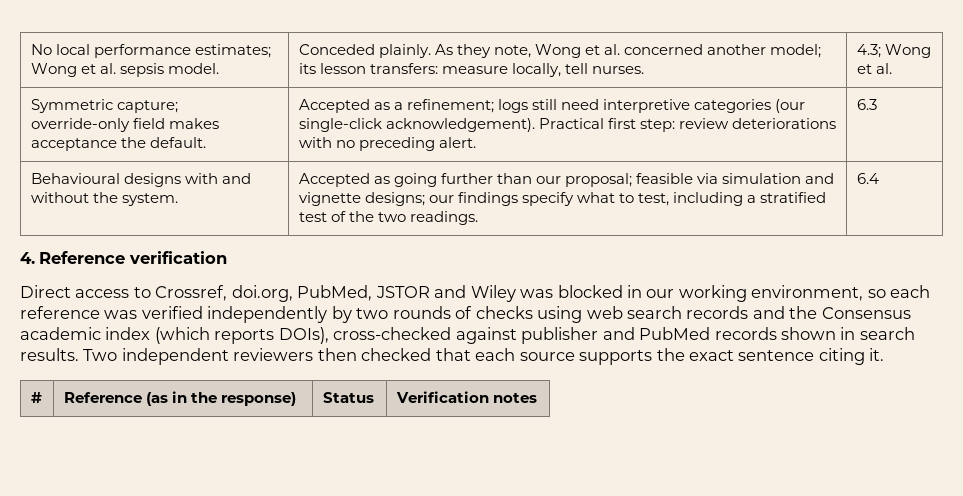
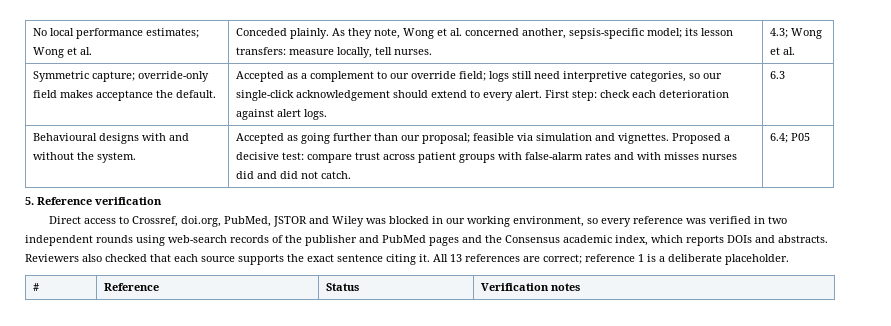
[119,63,219,77] sepsis model. -> (93, 51) none
[707,44,767,55] another -> [522,28,645,39] another, sepsis-specific
[406,99,806,113] [298,118,836,132] [298,137,476,151] refinement; logs still need interpretive categories (our single-click acknowledgement). Practical first step: review deteriorations with no preceding alert. -> [310,71,723,82] [236,90,730,101] [236,109,328,120] complement to our override field; logs still need interpretive categories, so our single-click acknowledgement should extend to every alert. First step: check each deterioration against alert logs.
[298,192,827,206] [298,211,478,225] [856,173,879,184] [20,252,35,264] vignette designs; our findings specify what to test, including a stratified test of the two readings. | 6.4 // 4. -> [618,133,731,144] [236,152,738,163] [236,171,352,179] [770,133,811,143] [25,197,34,205] vignettes. Proposed a decisive test: compare trust across patient groups with false-alarm rates and with misses nurses did and did not catch. | 6.4; P05 // 5.
[890,285,931,298] each -> [601,218,632,227] every
[207,306,911,323] [20,327,915,344] [20,348,357,365] independently by two rounds of checks using web search records and the Consensus academic index (which reports DOIs), cross-checked against publisher and PubMed records shown in search results. Two independent reviewers then -> [754,216,788,224] [25,235,828,246] [25,254,102,262] in two independent rounds using web-search records of the publisher and PubMed pages and the Consensus academic index, which reports DOIs and abstracts. Reviewers also
[30,392,42,403] [63,391,296,406] // # | Reference (as in the response) -> [433,254,789,265] [33,283,40,291] [104,283,160,291] All 13 references are correct; reference 1 is a deliberate placeholder. // # | Reference

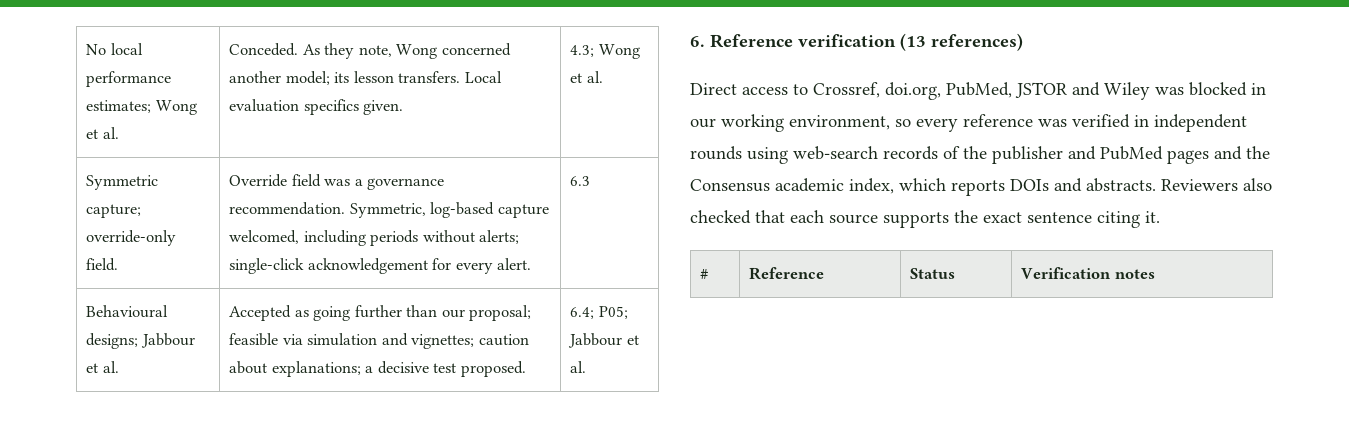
[236,28,330,39] Conceded plainly. -> [229,43,299,56] Conceded.
[437,28,734,39] [236,47,433,58] et al. concerned another, sepsis-specific model; its lesson transfers: measure locally, tell nurses. -> [441,43,511,56] [229,71,502,85] [229,99,404,115] concerned another model; its lesson transfers. Local evaluation specifics given.
[33,90,217,101] [236,71,723,82] [236,90,730,101] [236,109,328,120] [770,71,786,79] [33,133,190,144] [33,152,137,163] field makes acceptance the default. | Accepted as a complement to our override field; logs still need interpretive categories, so our single-click acknowledgement should extend to every alert. First step: check each deterioration against alert logs. | 6.3 // Behavioural designs with and without the system. -> [86,258,119,271] [229,174,445,190] [229,202,549,218] [229,230,520,246] [229,258,532,274] [570,176,591,186] [86,305,169,318] [86,333,195,349] [86,361,119,373] field. | Override field was a governance recommendation. Symmetric, log-based capture welcomed, including periods without alerts; single-click acknowledgement for every alert. | 6.3 // Behavioural designs; Jabbour et al.
[618,133,731,144] [236,152,738,163] [236,171,352,179] [770,133,811,143] [25,197,34,205] vignettes. Proposed a decisive test: compare trust across patient groups with false-alarm rates and with misses nurses did and did not catch. | 6.4; P05 // 5. -> [411,334,529,349] [229,361,526,377] [570,306,628,319] [568,333,639,348] [570,361,587,373] [690,36,705,47] vignettes; caution about explanations; a decisive test proposed. | 6.4; P05; Jabbour et al. // 6.
(162, 201) none -> [900,33,1023,51] (13 references)
[768,216,788,224] two -> (1149, 121) none
[433,254,789,265] All 13 references are correct; reference 1 is a deliberate placeholder. -> (1160, 217) none

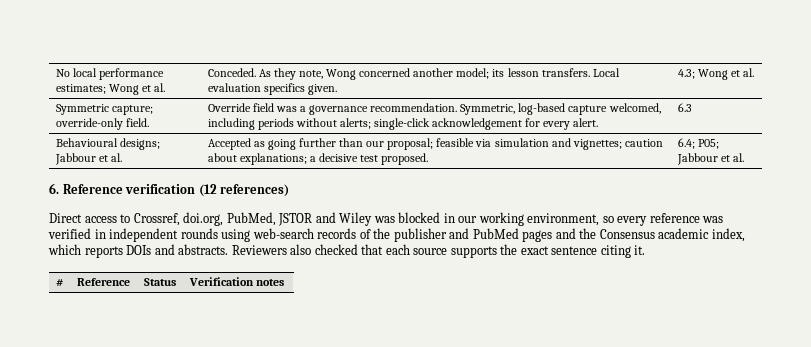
[900,33,926,51] (13 -> [198,184,217,197] (12

